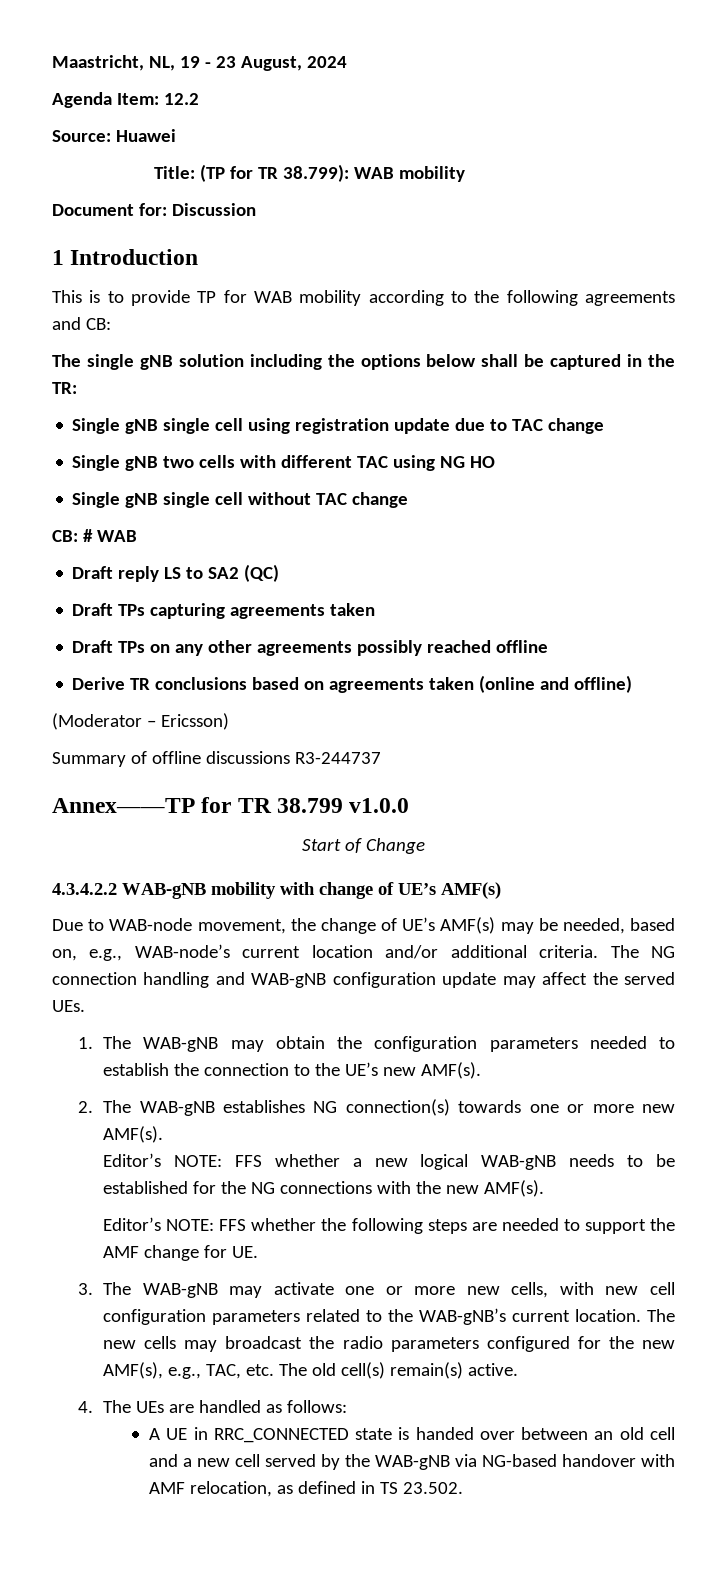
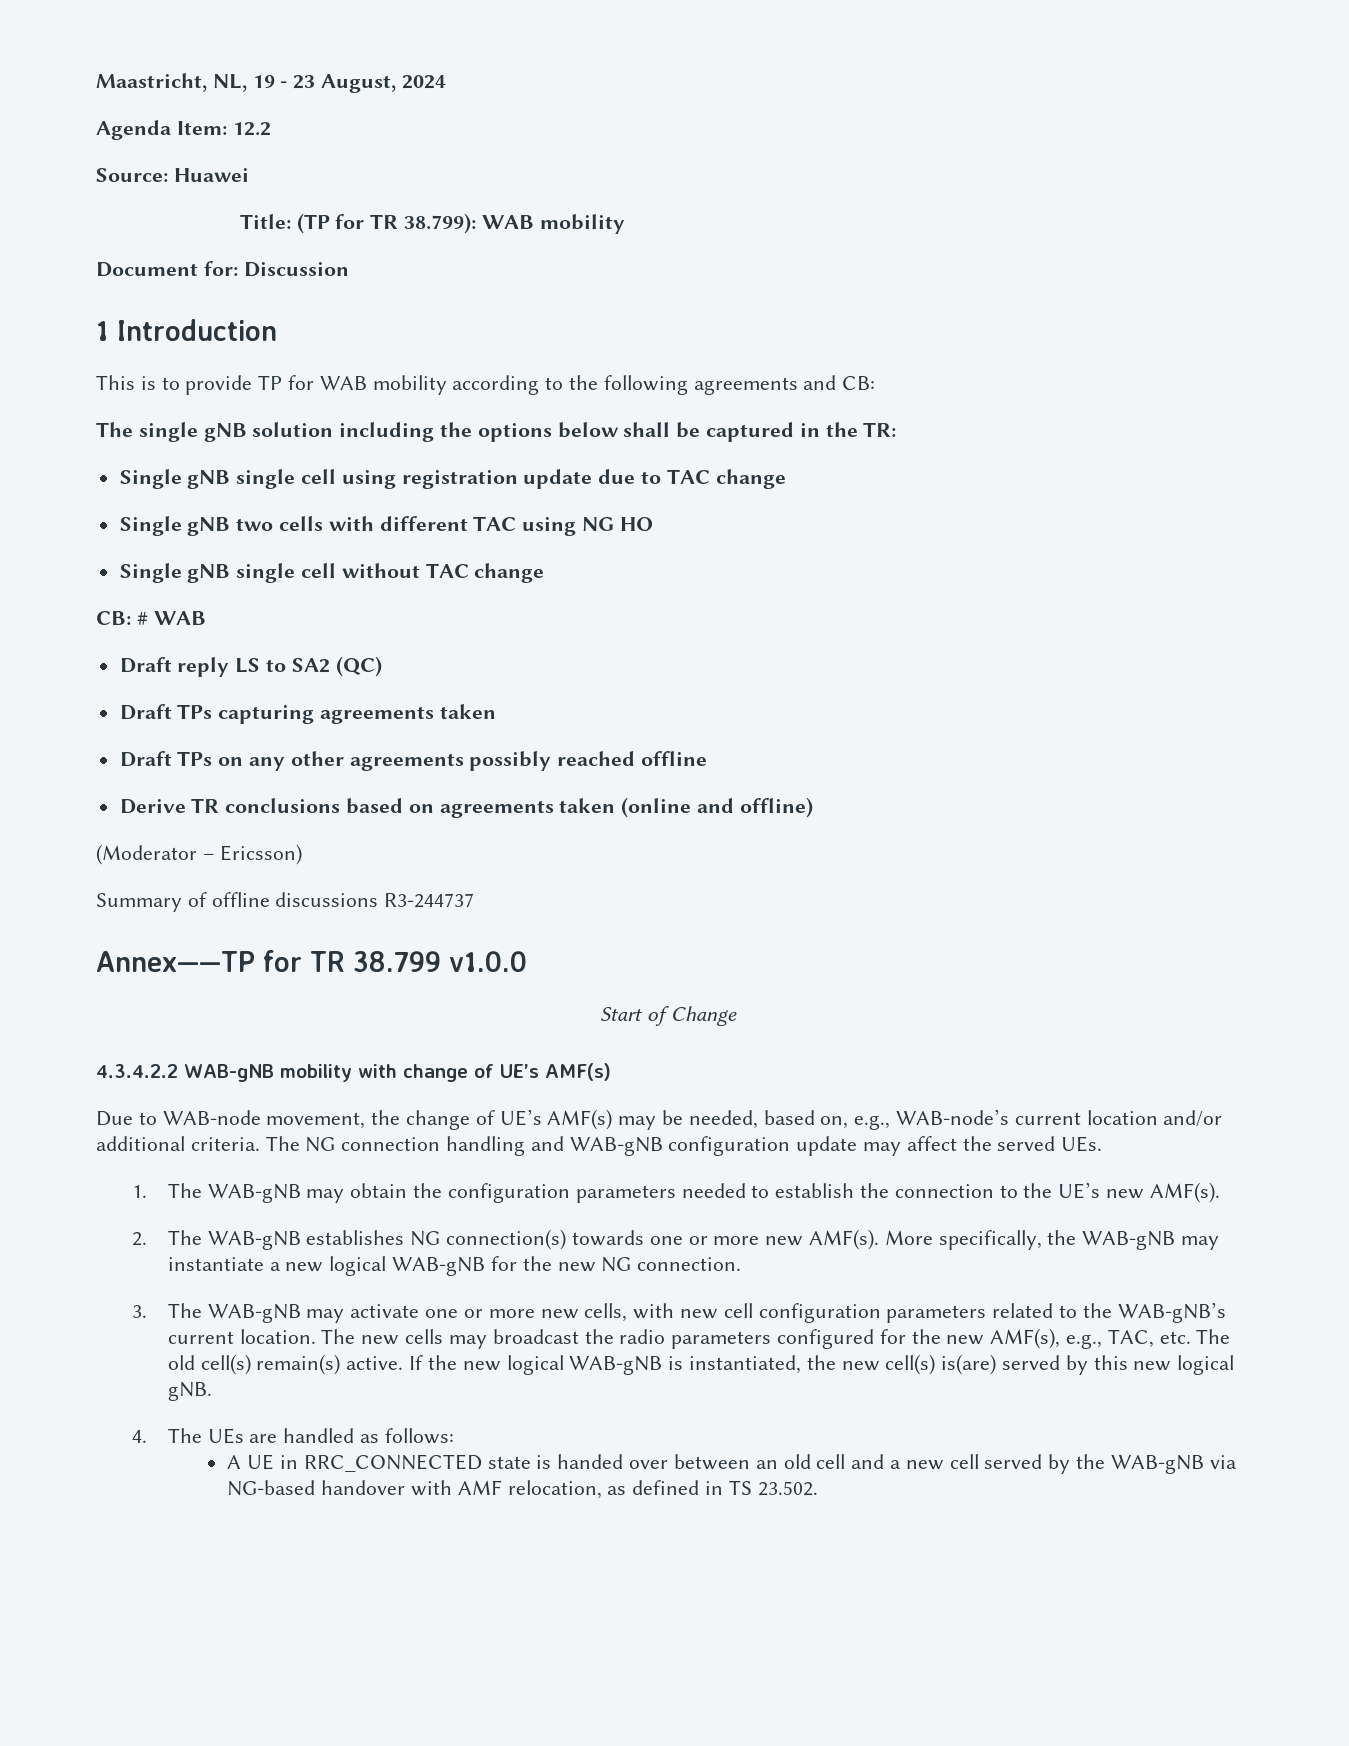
[103,1153,675,1170] [103,1180,545,1197] [103,1217,675,1234] [103,1245,259,1261] // Editor’s NOTE: FFS whether a new logical WAB-gNB needs to be established for the NG connections with the new AMF(s). // Editor’s NOTE: FFS whether the following steps are needed to support the AMF change for UE. -> [884,1230,1219,1250] [167,1256,742,1276] More specifically, the WAB-gNB may instantiate a new logical WAB-gNB for the new NG connection.
(519, 1369) none -> [409,1354,1235,1375] [167,1382,212,1401] If the new logical WAB-gNB is instantiated, the new cell(s) is(are) served by this new logical gNB.

